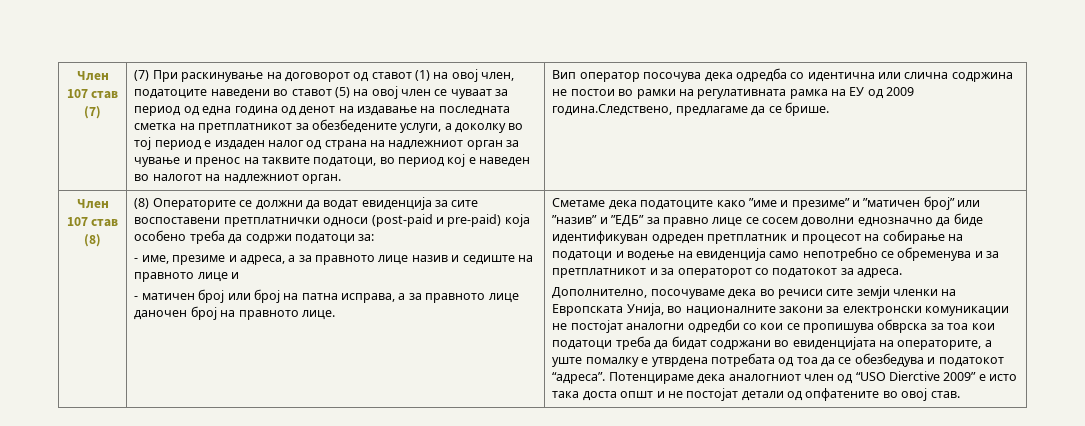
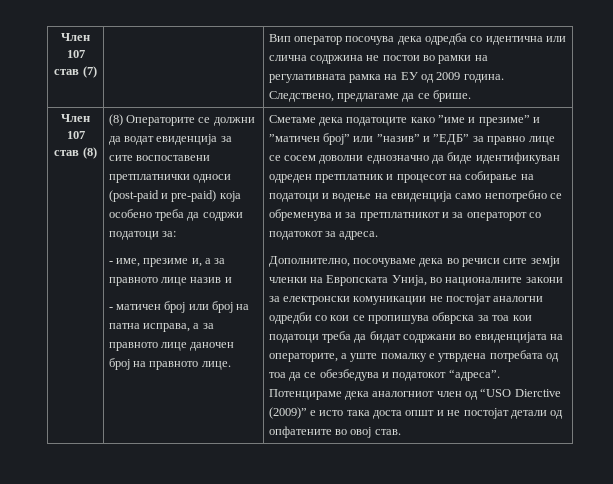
[134,69,515,82] [134,86,509,99] [134,106,510,116] [134,119,524,133] [134,137,520,150] [134,154,531,167] [134,174,341,184] (7) При раскинување на договорот од ставот (1) на овој член, податоците наведени во ставот (5) на овој член се чуваат за период од една година од денот на издавање на последната сметка на претплатникот за обезбедените услуги, а доколку во тој период е издаден налог од страна на надлежниот орган за чување и пренос на таквите податоци, во период кој е наведен во налогот на надлежниот орган. -> (97, 72) none
[552,104,673,116] година.Следствено, -> [463,74,504,83] [268,91,334,102] година. Следствено,
[228,255,285,265] и адреса, -> [191,258,202,267] и,
[462,255,533,265] [134,272,240,282] седиште на правното лице и -> (232, 280) none
[943,372,977,381] 2009” -> [268,407,307,419] (2009)”

